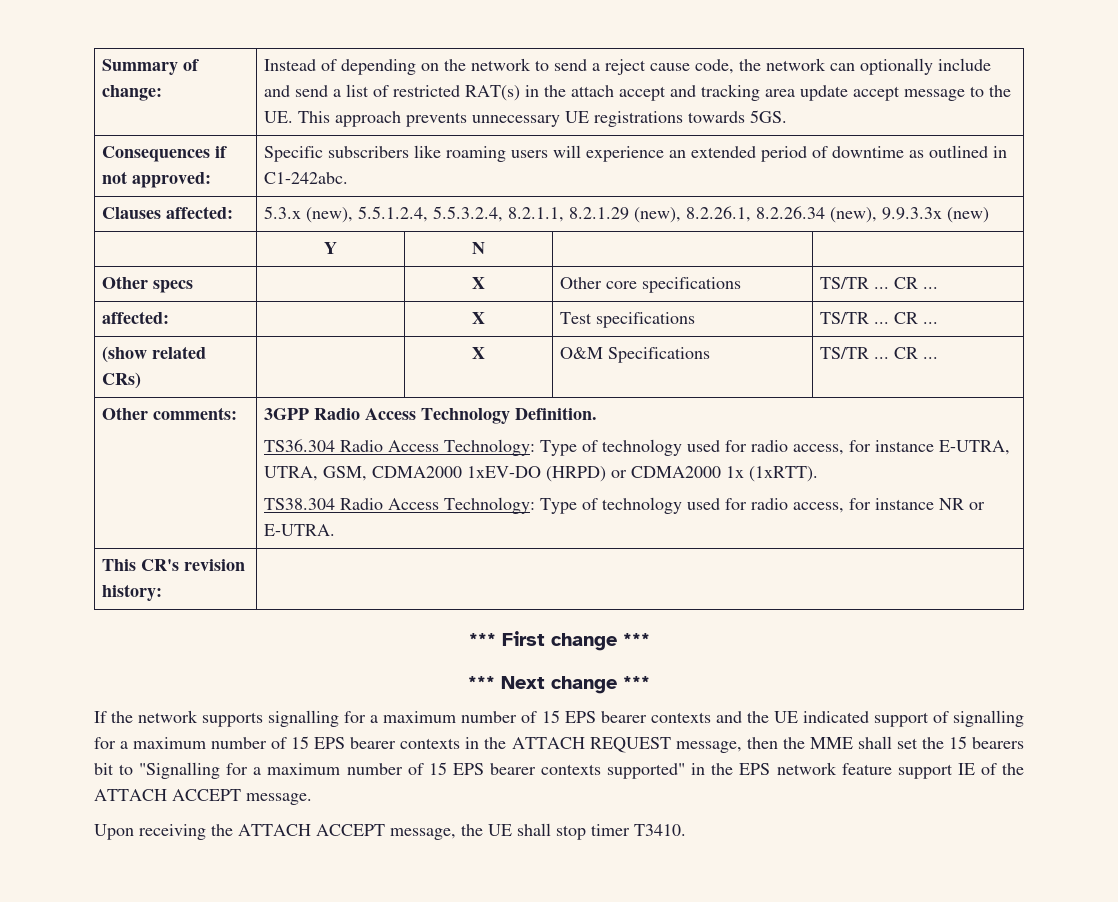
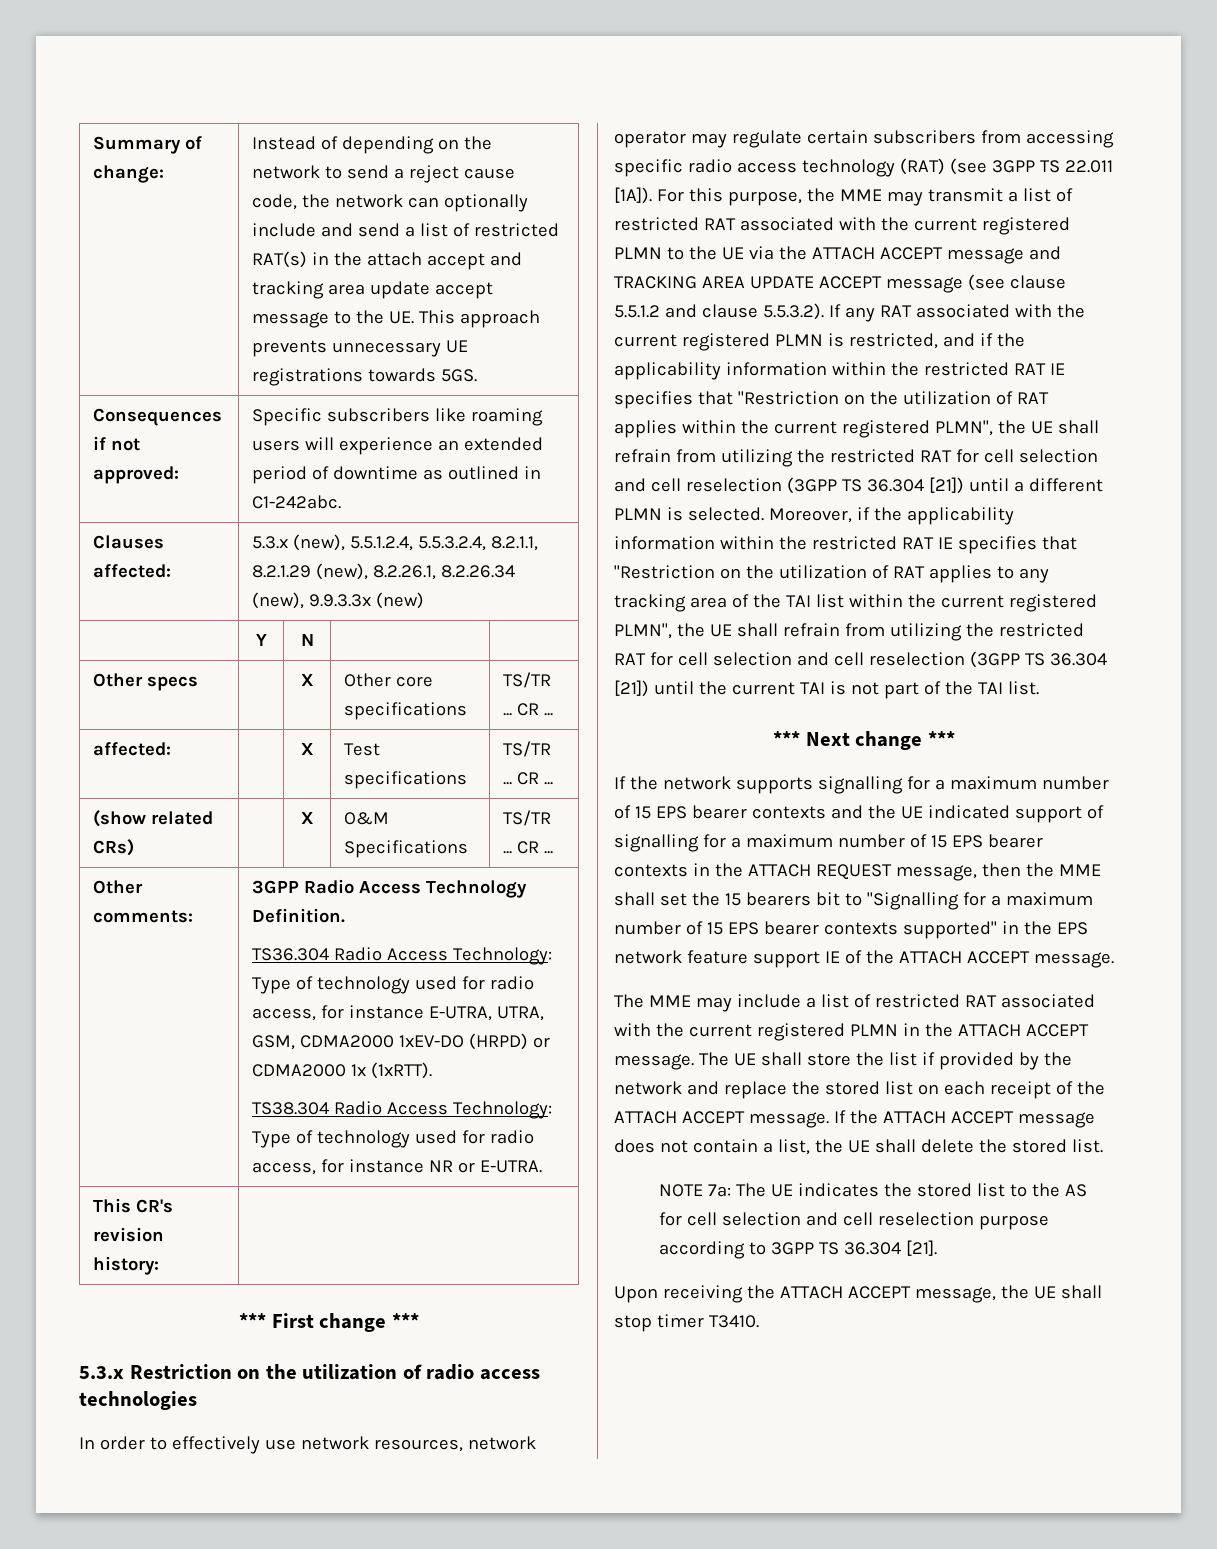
(650, 639) none -> [79,1364,540,1380] [79,1391,197,1410] [79,1436,536,1454] [614,130,1114,148] [614,158,1113,177] [614,187,1073,206] [614,217,1070,235] [614,246,1061,264] [614,274,1066,293] [614,303,1085,322] [614,333,1025,351] [614,362,1065,380] [614,391,1049,409] [614,420,1099,438] [614,449,1098,467] [614,477,1103,494] [614,507,1014,525] [614,536,1077,554] [614,565,1049,583] [614,594,1097,612] [614,623,1084,641] [614,651,1107,668] [614,680,1039,699] // 5.3.x Restriction on the utilization of radio access technologies // In order to effectively use network resources, network operator may regulate certain subscribers from accessing specific radio access technology (RAT) (see 3GPP TS 22.011 [1A]). For this purpose, the MME may transmit a list of restricted RAT associated with the current registered PLMN to the UE via the ATTACH ACCEPT message and TRACKING AREA UPDATE ACCEPT message (see clause 5.5.1.2 and clause 5.5.3.2). If any RAT associated with the current registered PLMN is restricted, and if the applicability information within the restricted RAT IE specifies that "Restriction on the utilization of RAT applies within the current registered PLMN", the UE shall refrain from utilizing the restricted RAT for cell selection and cell reselection (3GPP TS 36.304 [21]) until a different PLMN is selected. Moreover, if the applicability information within the restricted RAT IE specifies that "Restriction on the utilization of RAT applies to any tracking area of the TAI list within the current registered PLMN", the UE shall refrain from utilizing the restricted RAT for cell selection and cell reselection (3GPP TS 36.304 [21]) until the current TAI is not part of the TAI list.
(312, 799) none -> [614,994,1095,1012] [614,1023,1089,1041] [614,1052,1072,1070] [614,1081,1105,1099] [614,1110,1095,1128] [614,1139,1103,1155] [658,1183,1087,1197] [658,1212,1049,1230] [658,1240,937,1259] // The MME may include a list of restricted RAT associated with the current registered PLMN in the ATTACH ACCEPT message. The UE shall store the list if provided by the network and replace the stored list on each receipt of the ATTACH ACCEPT message. If the ATTACH ACCEPT message does not contain a list, the UE shall delete the stored list. // NOTE 7a: The UE indicates the stored list to the AS for cell selection and cell reselection purpose according to 3GPP TS 36.304 [21].

